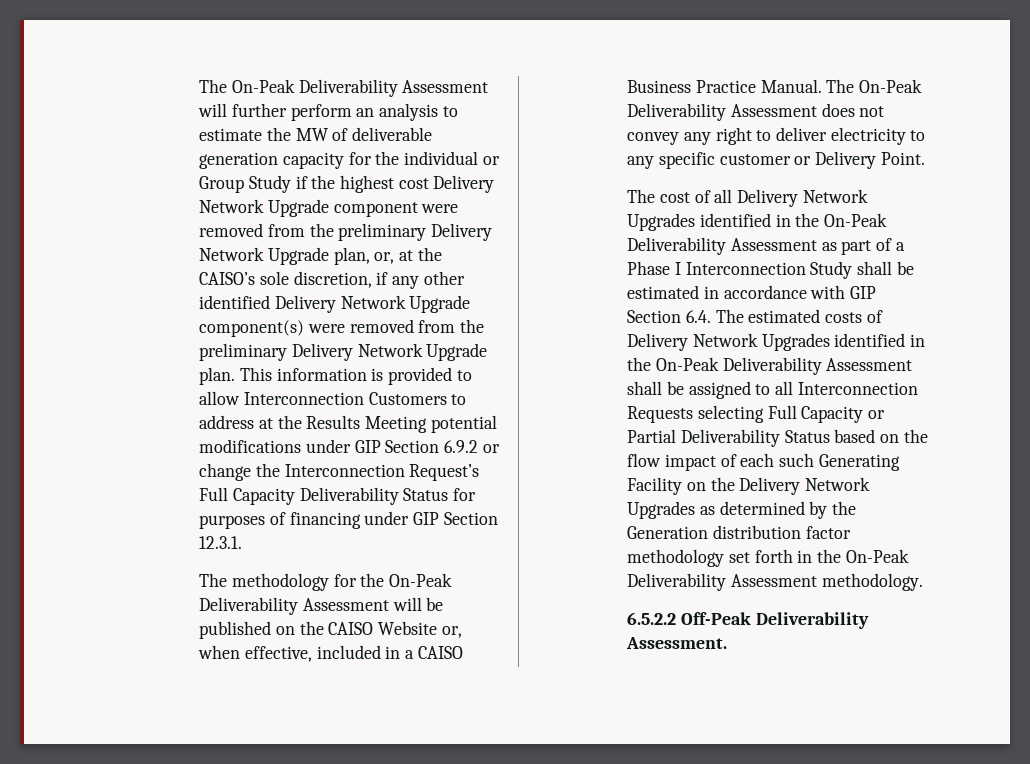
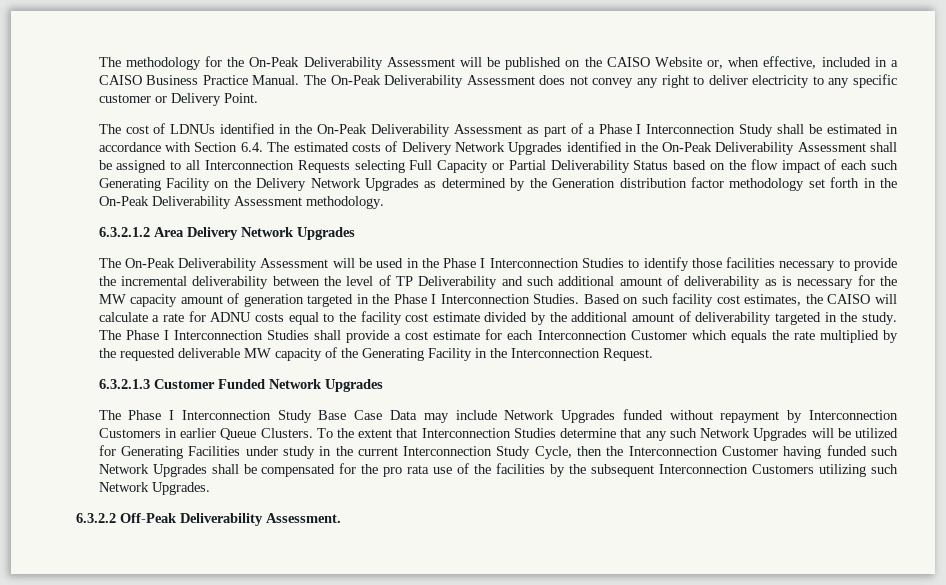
[199,79,489,97] [198,103,458,121] [199,127,433,141] [199,151,500,169] [199,175,495,193] [199,199,459,217] [199,223,493,241] [199,247,442,265] [199,271,465,289] [199,295,471,313] [199,319,485,337] [199,343,488,361] [199,367,472,385] [199,391,467,405] [199,415,497,433] [199,439,500,453] [199,463,480,481] [199,487,477,505] [199,511,498,529] [199,536,243,549] [199,573,228,587] The On-Peak Deliverability Assessment will further perform an analysis to estimate the MW of deliverable generation capacity for the individual or Group Study if the highest cost Delivery Network Upgrade component were removed from the preliminary Delivery Network Upgrade plan, or, at the CAISO’s sole discretion, if any other identified Delivery Network Upgrade component(s) were removed from the preliminary Delivery Network Upgrade plan. This information is provided to allow Interconnection Customers to address at the Results Meeting potential modifications under GIP Section 6.9.2 or change the Interconnection Request’s Full Capacity Deliverability Status for purposes of financing under GIP Section 12.3.1. // The -> [98,57,121,67] The
[714,189,868,207] [627,213,696,231] all Delivery Network Upgrades -> [170,124,216,134] LDNUs
[850,286,877,299] GIP -> (191, 147) none
[627,612,677,625] 6.5.2.2 -> [98,227,355,240] [98,257,897,271] [98,275,898,289] [98,293,898,307] [98,311,897,325] [98,329,898,343] [98,347,653,361] [98,379,383,392] [98,409,898,423] [98,428,898,441] [98,445,898,459] [98,463,899,477] [98,482,210,495] [76,513,117,523] 6.3.2.1.2 Area Delivery Network Upgrades // The On-Peak Deliverability Assessment will be used in the Phase I Interconnection Studies to identify those facilities necessary to provide the incremental deliverability between the level of TP Deliverability and such additional amount of deliverability as is necessary for the MW capacity amount of generation targeted in the Phase I Interconnection Studies. Based on such facility cost estimates, the CAISO will calculate a rate for ADNU costs equal to the facility cost estimate divided by the additional amount of deliverability targeted in the study. The Phase I Interconnection Studies shall provide a cost estimate for each Interconnection Customer which equals the rate multiplied by the requested deliverable MW capacity of the Generating Facility in the Interconnection Request. // 6.3.2.1.3 Customer Funded Network Upgrades // The Phase I Interconnection Study Base Case Data may include Network Upgrades funded without repayment by Interconnection Customers in earlier Queue Clusters. To the extent that Interconnection Studies determine that any such Network Upgrades will be utilized for Generating Facilities under study in the current Interconnection Study Cycle, then the Interconnection Customer having funded such Network Upgrades shall be compensated for the pro rata use of the facilities by the subsequent Interconnection Customers utilizing such Network Upgrades. // 6.3.2.2

